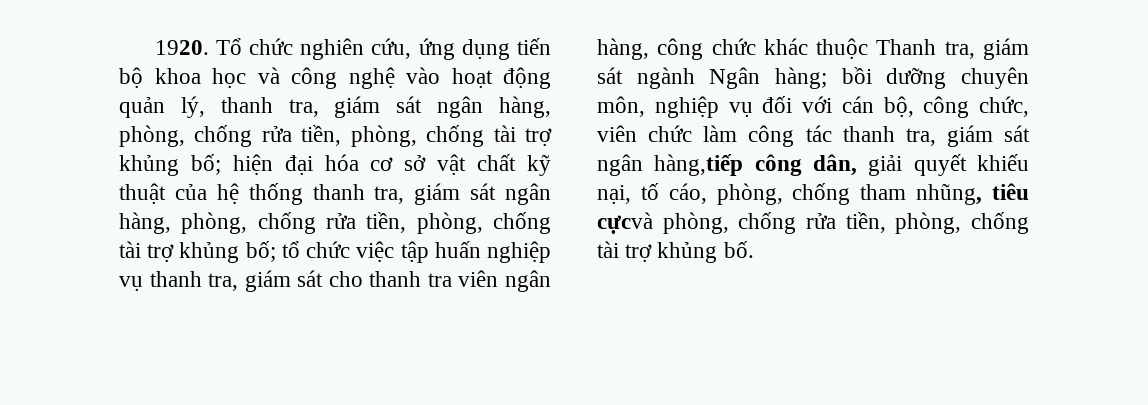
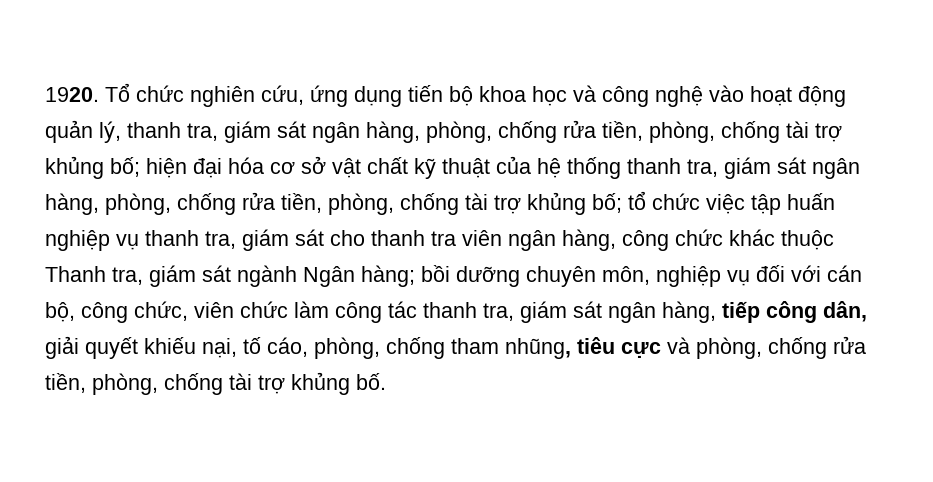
[654,154,744,176] hàng,tiếp -> [662,301,760,323] hàng, tiếp
[597,212,653,234] cựcvà -> [621,337,690,358] cực và

